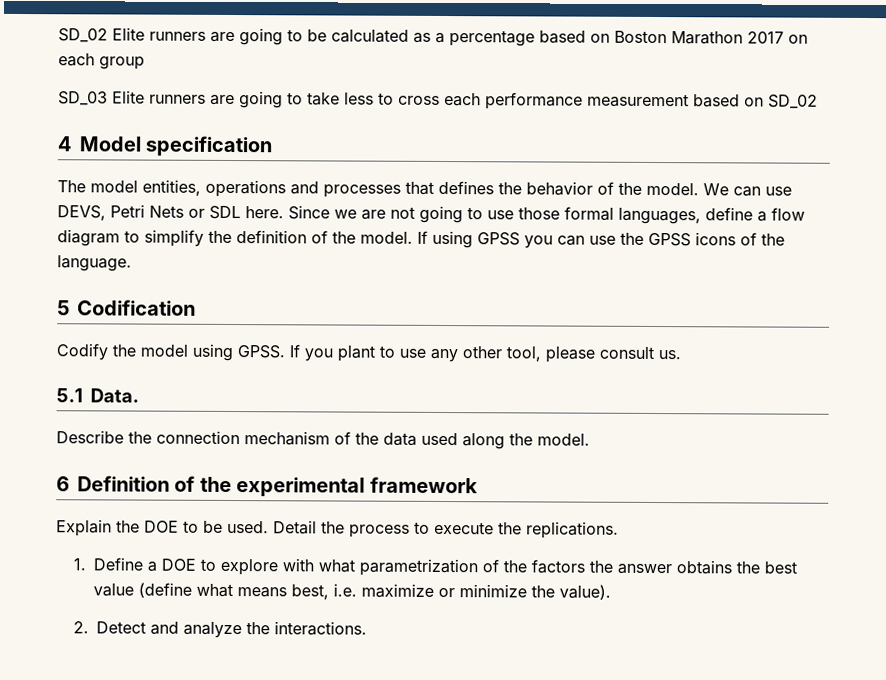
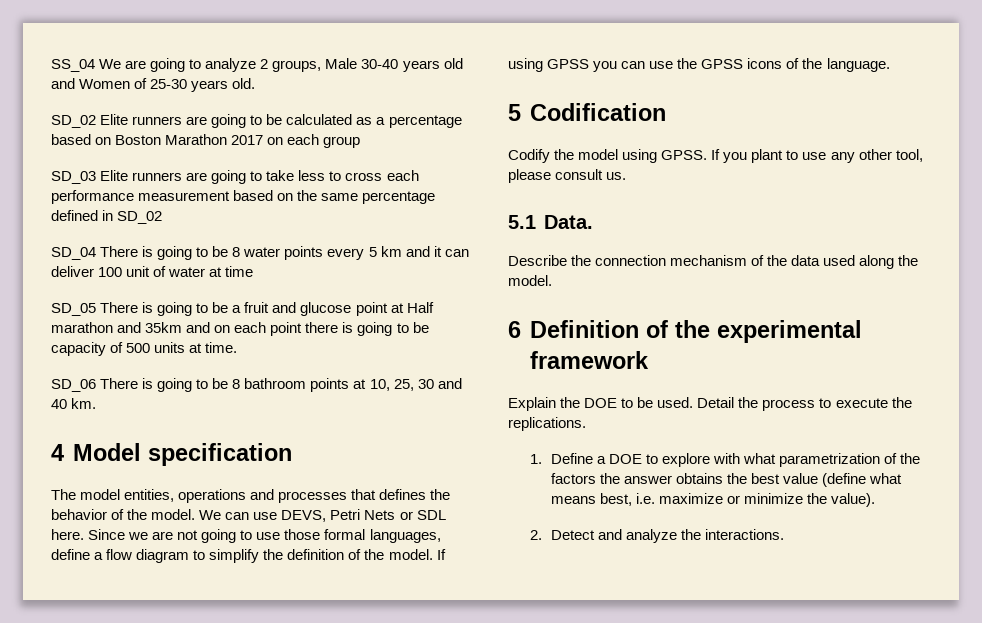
(58, 35) none -> [51,58,463,72] [51,78,256,92] SS_04 We are going to analyze 2 groups, Male 30-40 years old and Women of 25-30 years old. //
[768,94,818,109] SD_02 -> [297,190,436,204] [51,210,163,224] [51,246,469,260] [51,266,254,277] [51,302,434,316] [51,322,429,336] [51,342,238,356] [51,378,462,392] [51,398,97,409] the same percentage defined in SD_02 // SD_04 There is going to be 8 water points every 5 km and it can deliver 100 unit of water at time // SD_05 There is going to be a fruit and glucose point at Half marathon and 35km and on each point there is going to be capacity of 500 units at time. // SD_06 There is going to be 8 bathroom points at 10, 25, 30 and 40 km.

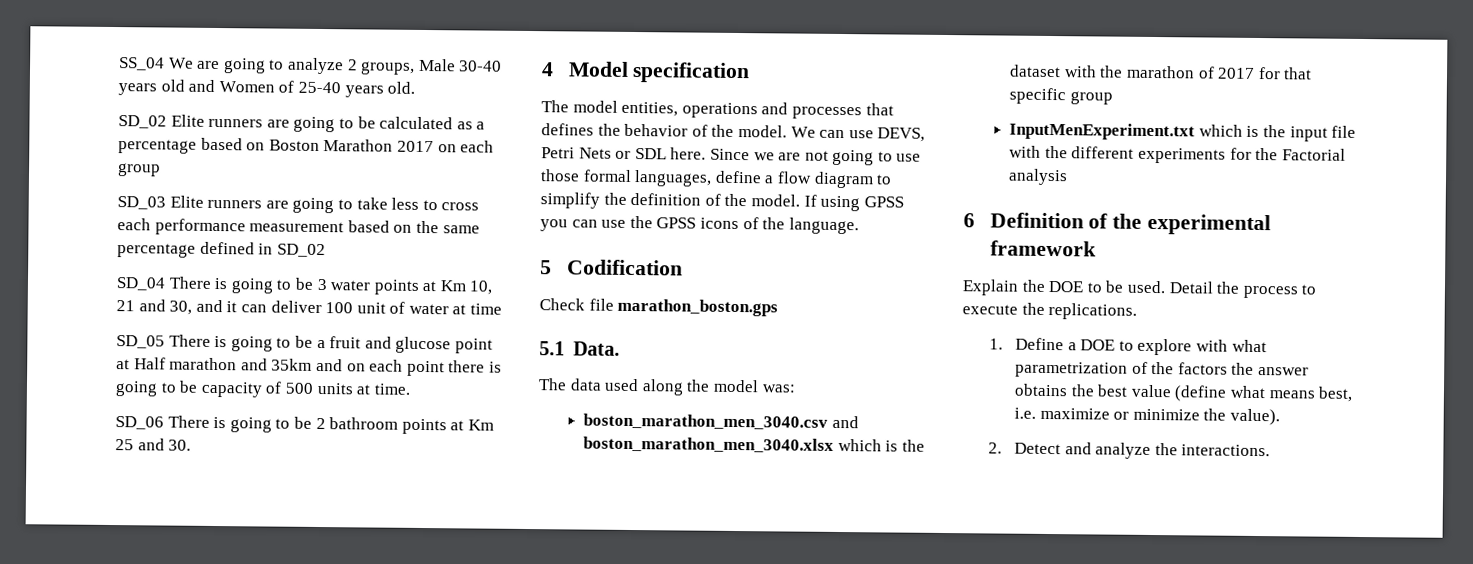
[150,79,188,89] 25-30 -> [297,81,341,94] 25-40
[232,247,241,257] 8 -> [316,278,328,291] 3
[327,246,402,260] every 5 km -> [422,280,494,295] [116,299,193,315] at Km 10, 21 and 30,
[232,379,241,389] 8 -> [315,417,326,430] 2
[369,378,462,391] [51,398,97,409] 10, 25, 30 and 40 km. -> [467,419,494,431] [115,438,192,451] Km 25 and 30.
[508,149,923,163] [508,169,627,183] [508,215,593,229] [508,255,919,269] [508,275,552,286] Codify the model using GPSS. If you plant to use any other tool, please consult us. // 5.1 Data. // Describe the connection mechanism of the data used along the model. -> [539,298,779,317] [539,341,620,356] [538,378,796,396] [583,413,859,430] [583,436,925,453] [1009,64,1313,80] [1009,87,1113,105] [1009,122,1357,142] [1009,145,1346,164] [1008,168,1069,186] Check file marathon_boston.gps // 5.1 Data. // The data used along the model was: // boston_marathon_men_3040.csv and boston_marathon_men_3040.xlsx which is the dataset with the marathon of 2017 for that specific group // InputMenExperiment.txt which is the input file with the different experiments for the Factorial analysis

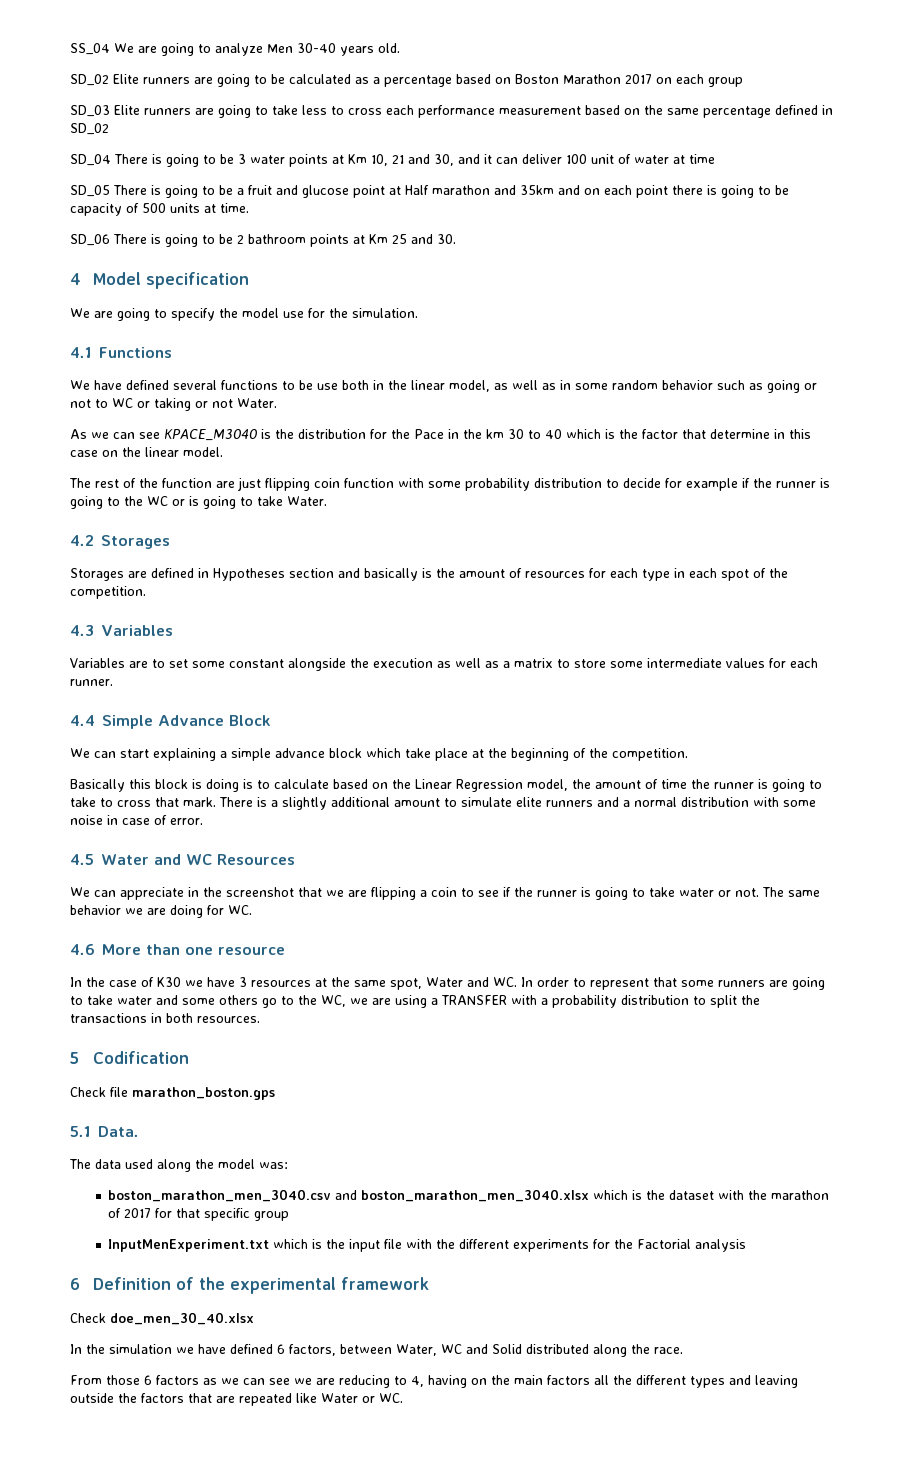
[347,58,503,75] [118,79,341,96] 2 groups, Male 30-40 years old and Women of 25-40 -> [267,43,336,53] Men 30-40
[541,100,894,120] [541,123,926,142] [541,147,922,166] [540,169,893,189] [540,192,904,212] [540,215,859,235] The model entities, operations and processes that defines the behavior of the model. We can use DEVS, Petri Nets or SDL here. Since we are not going to use those formal languages, define a flow diagram to simplify the definition of the model. If using GPSS you can use the GPSS icons of the language. -> [70,308,418,321] [70,347,172,358] [70,380,817,393] [70,398,277,411] [70,429,811,441] [70,447,223,457] [69,477,830,491] [70,496,327,509] [70,535,170,549] [70,568,788,581] [70,586,146,599] [70,625,173,636] [70,658,818,671] [70,679,113,686] [70,715,271,729] [70,748,688,761] [70,779,822,792] [70,797,816,810] [70,815,203,825] [70,854,295,865] [70,887,820,900] [70,905,252,918] [70,944,285,955] [70,977,825,990] [70,995,760,1008] [70,1013,260,1023] We are going to specify the model use for the simulation. // 4.1 Functions // We have defined several functions to be use both in the linear model, as well as in some random behavior such as going or not to WC or taking or not Water. // As we can see KPACE_M3040 is the distribution for the Pace in the km 30 to 40 which is the factor that determine in this case on the linear model. // The rest of the function are just flipping coin function with some probability distribution to decide for example if the runner is going to the WC or is going to take Water. // 4.2 Storages // Storages are defined in Hypotheses section and basically is the amount of resources for each type in each spot of the competition. // 4.3 Variables // Variables are to set some constant alongside the execution as well as a matrix to store some intermediate values for each runner. // 4.4 Simple Advance Block // We can start explaining a simple advance block which take place at the beginning of the competition. // Basically this block is doing is to calculate based on the Linear Regression model, the amount of time the runner is going to take to cross that mark. There is a slightly additional amount to simulate elite runners and a normal distribution with some noise in case of error. // 4.5 Water and WC Resources // We can appreciate in the screenshot that we are flipping a coin to see if the runner is going to take water or not. The same behavior we are doing for WC. // 4.6 More than one resource // In the case of K30 we have 3 resources at the same spot, Water and WC. In order to represent that some runners are going to take water and some others go to the WC, we are using a TRANSFER with a probability distribution to split the transactions in both resources.
[962,279,1318,299] [962,302,1138,320] [988,337,1267,356] [1015,361,1309,378] [1014,383,1354,402] [1014,407,1280,426] [987,442,1271,459] Explain the DOE to be used. Detail the process to execute the replications. // 1. Define a DOE to explore with what parametrization of the factors the answer obtains the best value (define what means best, i.e. maximize or minimize the value). // 2. Detect and analyze the interactions. -> [70,1312,254,1325] [70,1344,683,1357] [70,1375,798,1388] [70,1393,403,1406] Check doe_men_30_40.xlsx // In the simulation we have defined 6 factors, between Water, WC and Solid distributed along the race. // From those 6 factors as we can see we are reducing to 4, having on the main factors all the different types and leaving outside the factors that are repeated like Water or WC.

